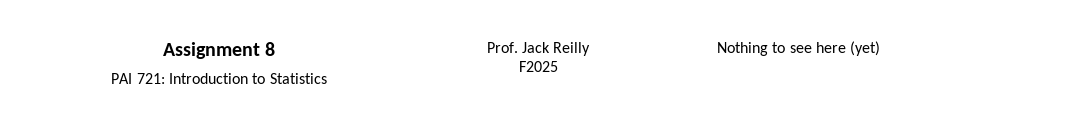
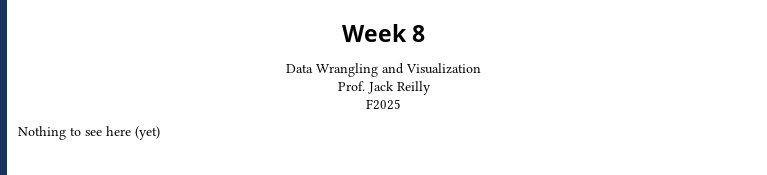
[162,42,260,59] Assignment -> [341,24,407,42] Week
[111,73,327,84] PAI 721: Introduction to Statistics -> [286,63,481,77] Data Wrangling and Visualization

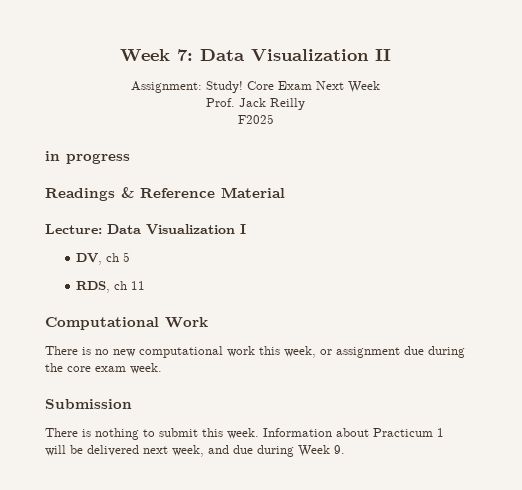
[341,24,426,42] [286,63,481,77] [337,81,431,95] [366,99,401,110] [18,126,160,140] Week 8 // Data Wrangling and Visualization // Prof. Jack Reilly // F2025 // Nothing to see here (yet) -> [120,49,391,62] [131,81,380,93] [206,98,305,110] [237,114,274,124] [45,151,130,164] [45,187,285,201] [45,224,246,235] [76,252,131,265] [76,281,146,293] [45,317,208,330] [45,346,465,358] [45,363,162,374] [45,399,132,409] [45,428,444,440] [45,445,345,457] Week 7: Data Visualization II // Assignment: Study! Core Exam Next Week // Prof. Jack Reilly // F2025 // in progress // Readings & Reference Material // Lecture: Data Visualization I // DV, ch 5 // RDS, ch 11 // Computational Work // There is no new computational work this week, or assignment due during the core exam week. // Submission // There is nothing to submit this week. Information about Practicum 1 will be delivered next week, and due during Week 9.

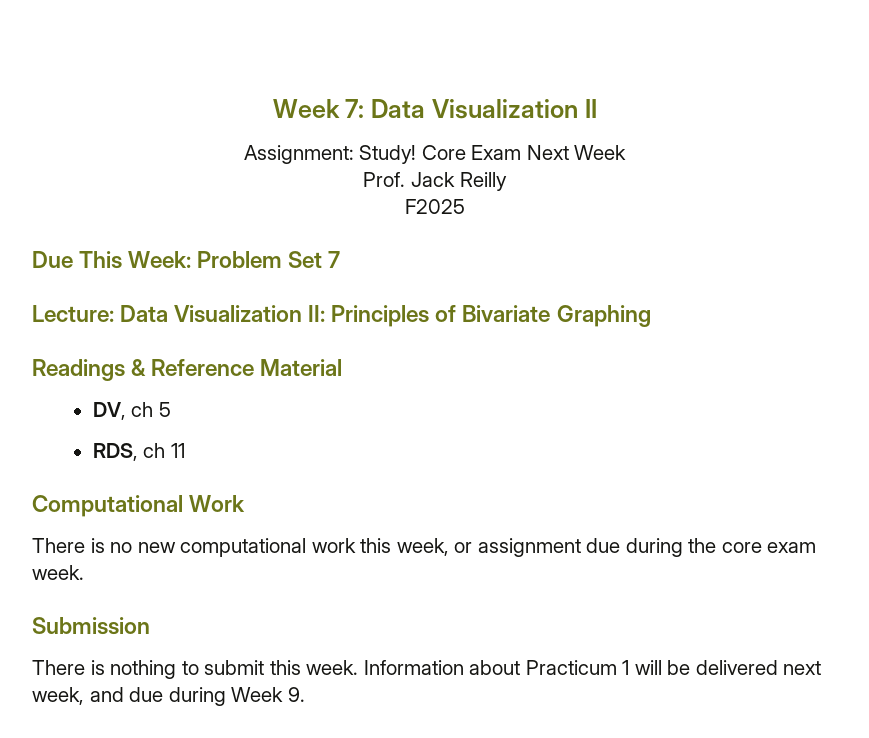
[45,151,130,164] in progress -> [32,251,341,269] [32,305,651,327] Due This Week: Problem Set 7 // Lecture: Data Visualization II: Principles of Bivariate Graphing
[45,224,246,235] // Lecture: Data Visualization I -> (343, 367) none

